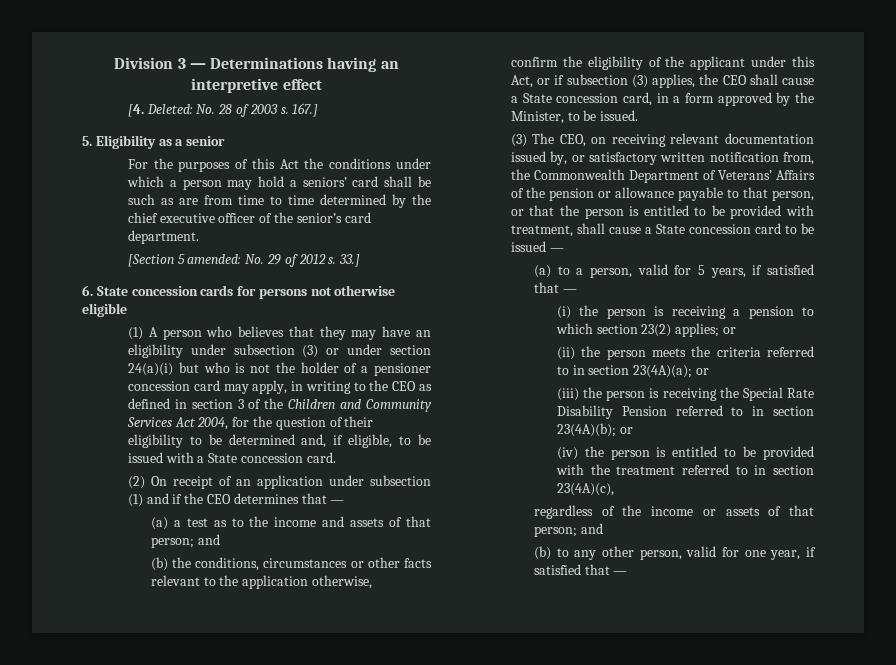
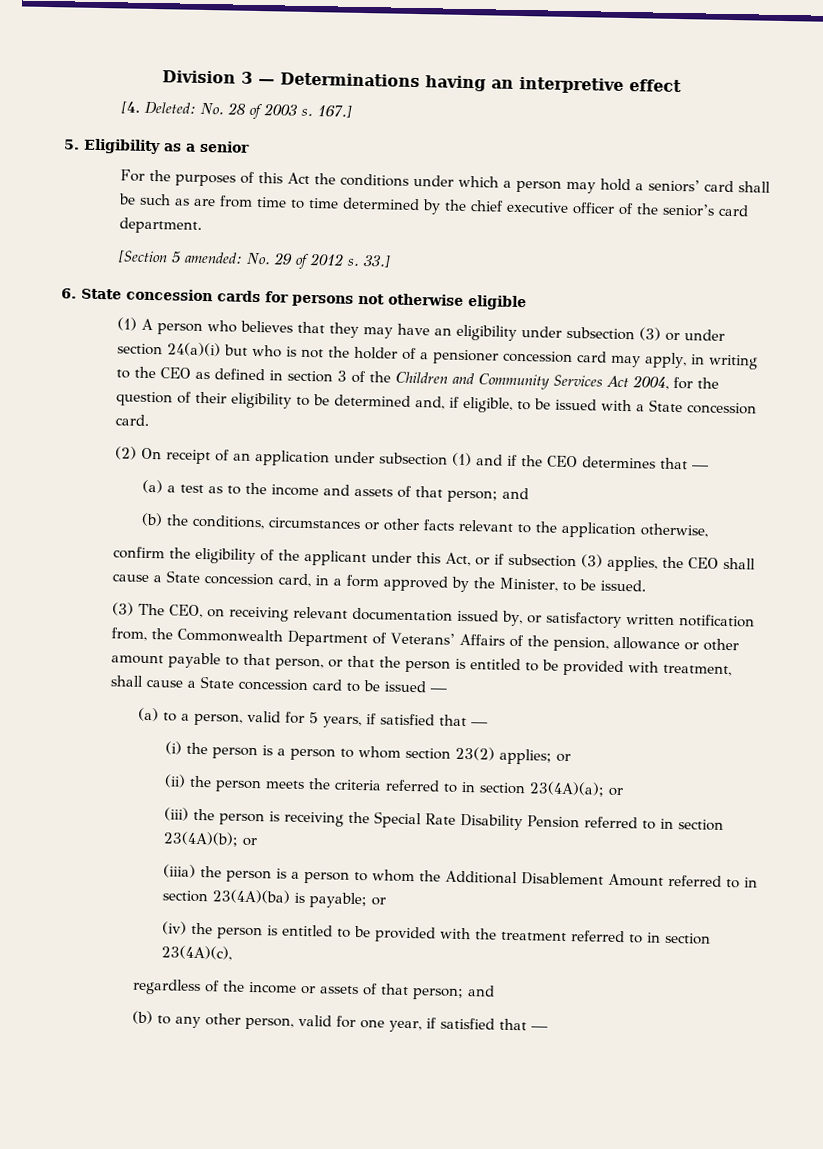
[548,187,674,201] pension or allowance -> [552,636,739,652] [110,654,164,665] pension, allowance or other amount
[671,306,814,319] [555,323,593,334] receiving a pension to which -> [277,746,402,761] a person to whom
(633, 430) none -> [163,864,759,889] [162,889,387,909] // (iiia) the person is a person to whom the Additional Disablement Amount referred to in section 23(4A)(ba) is payable; or

